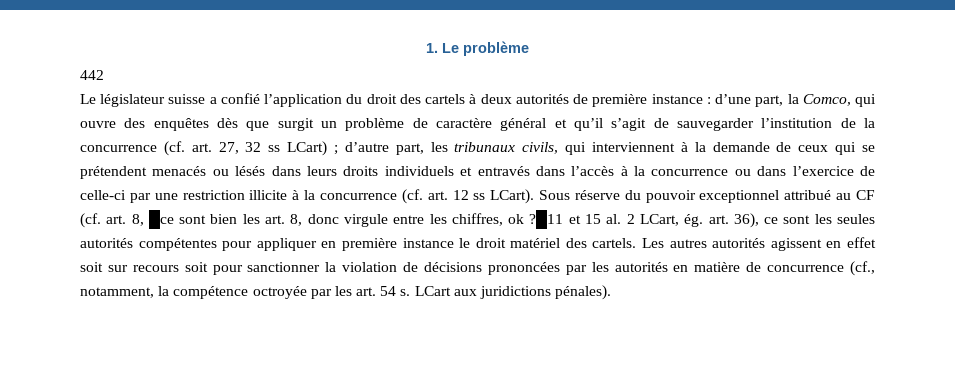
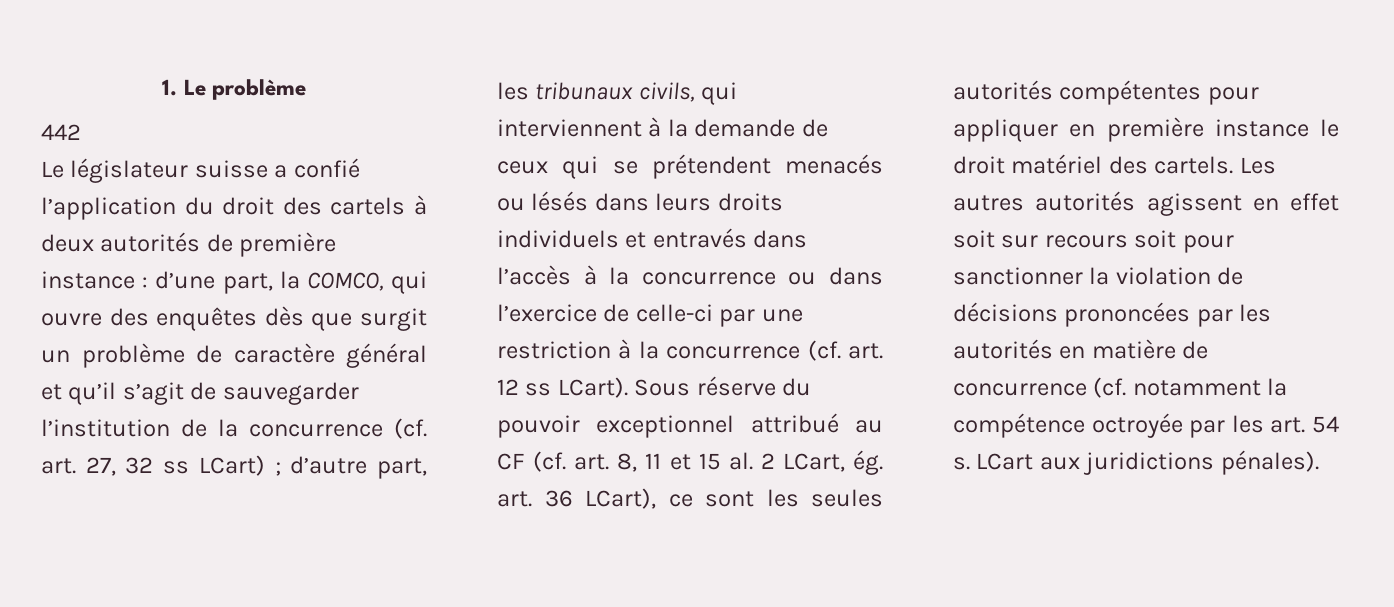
[802,94,851,106] Comco, -> [306,272,384,291] COMCO,
[249,190,288,200] illicite -> (611, 350) none
[148,210,564,229] █ce sont bien les art. 8, donc virgule entre les chiffres, ok ?█11 -> [645,453,662,469] 11
[733,213,759,228] 36), -> [544,488,656,509] 36 LCart),
[850,261,876,276] [80,287,154,298] (cf., notamment, -> [1093,377,1261,398] (cf. notamment

